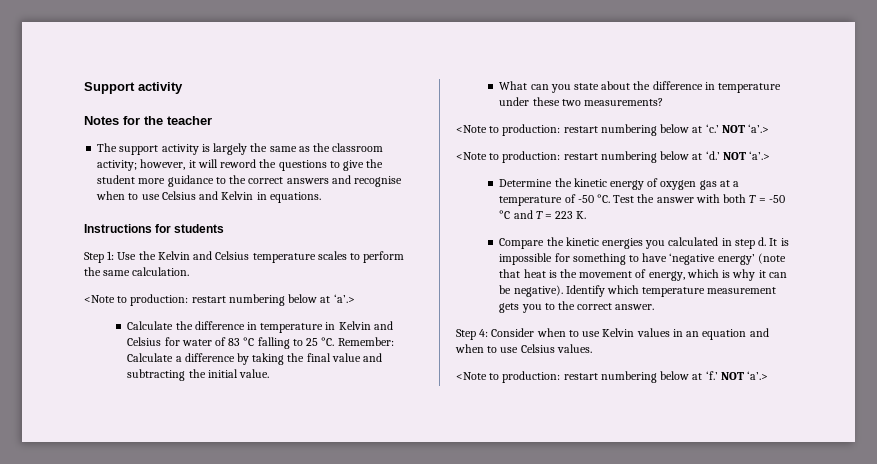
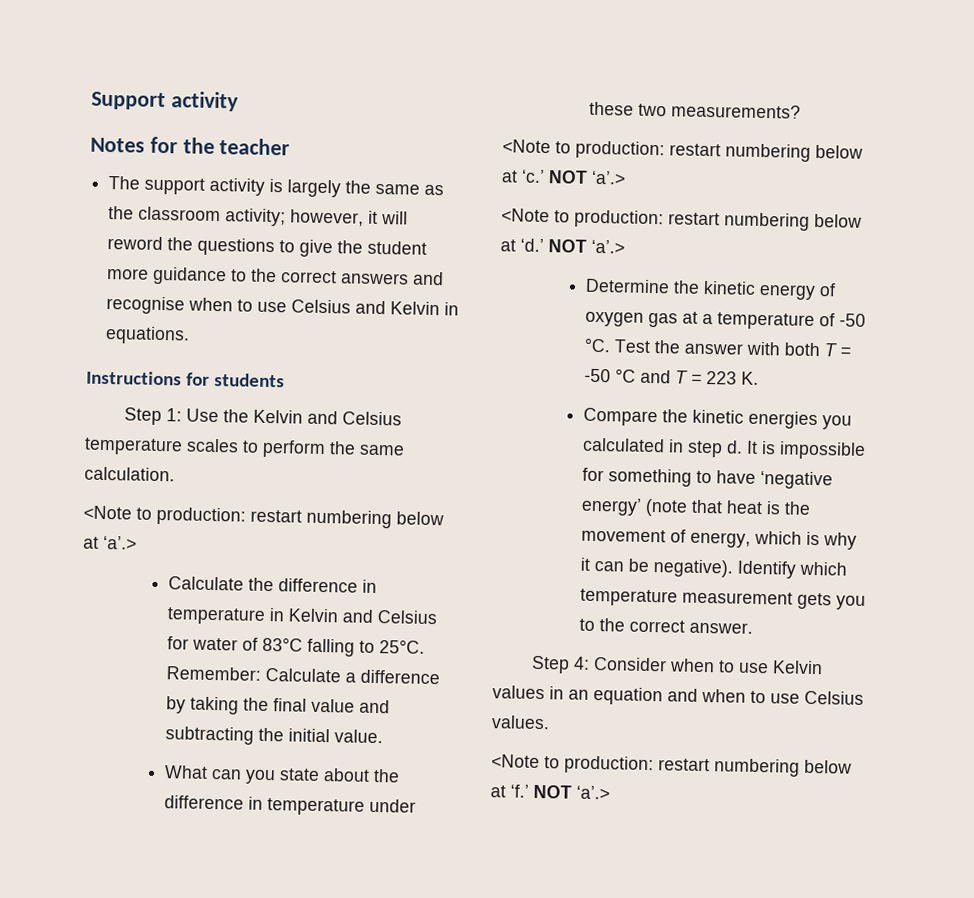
[228,337,335,349] 83 °C falling to 25 °C. -> [261,636,425,657] 83°C falling to 25°C.

